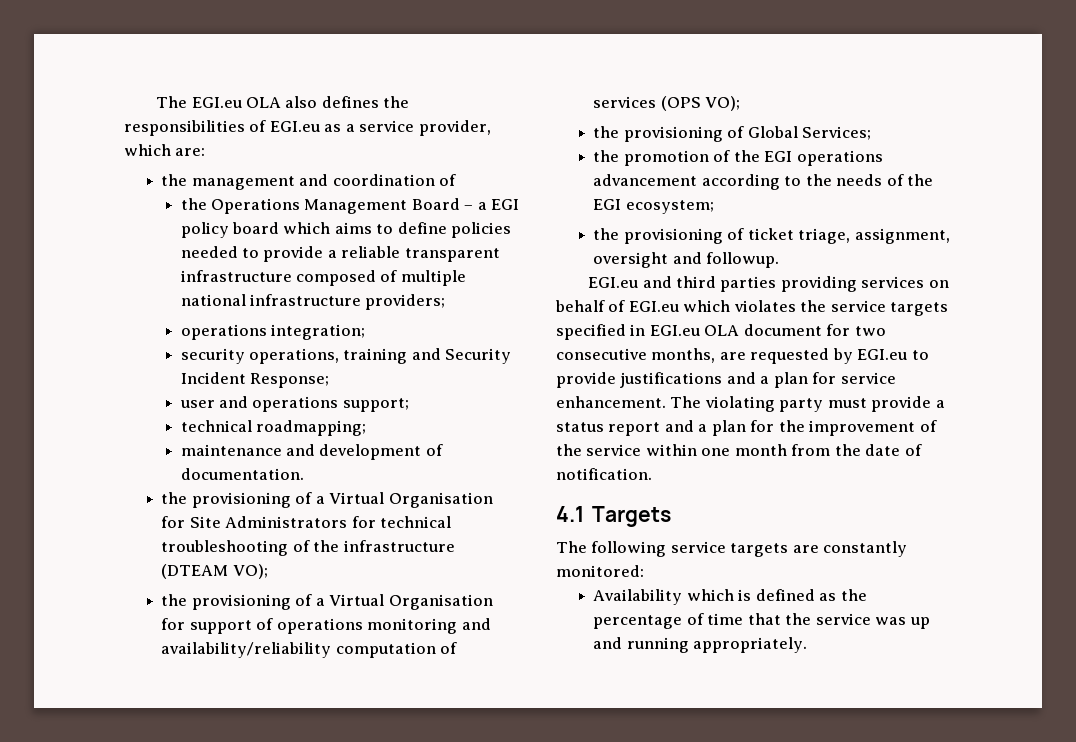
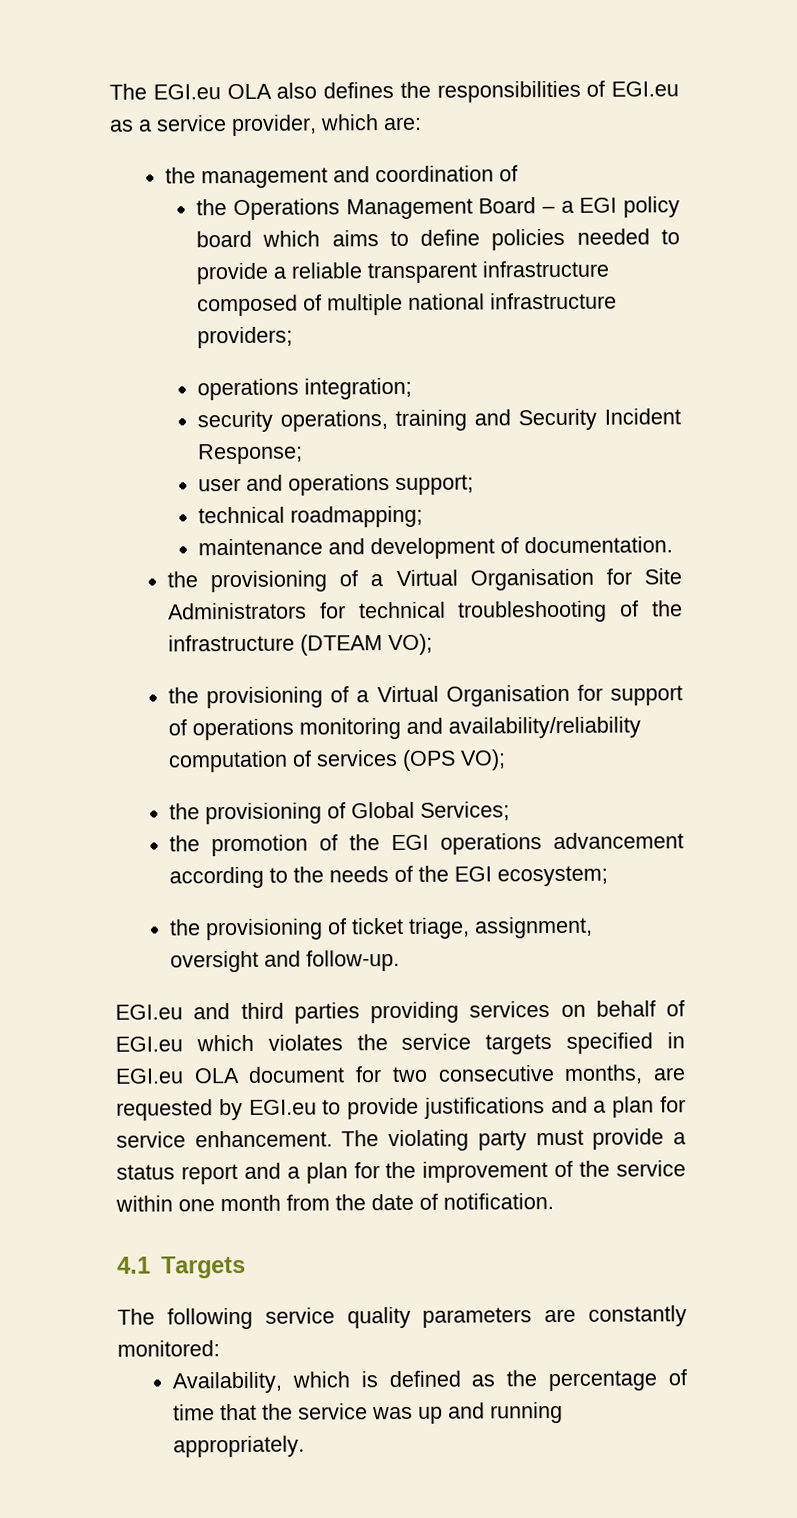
[706,252,780,268] followup. -> [305,949,400,972] follow-up.
[730,543,789,557] targets -> [346,1306,533,1329] quality parameters
[593,589,683,605] Availability -> [171,1371,282,1394] Availability,

